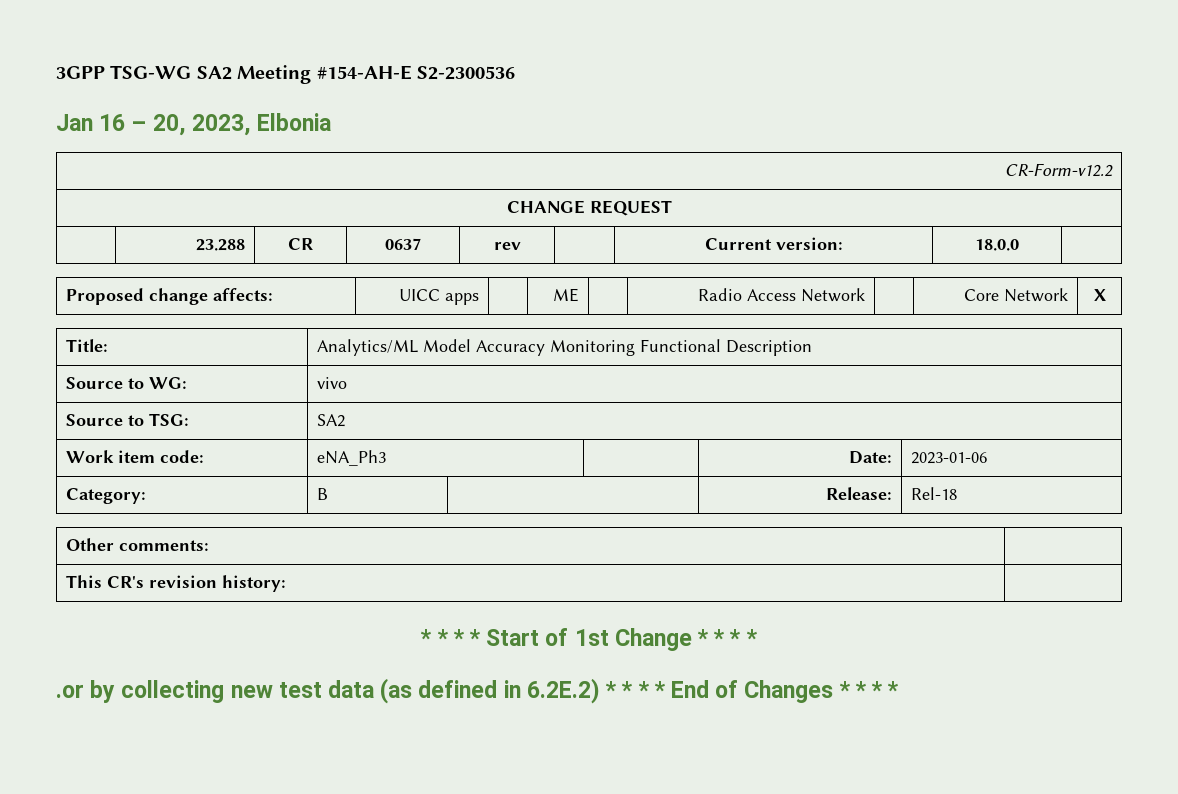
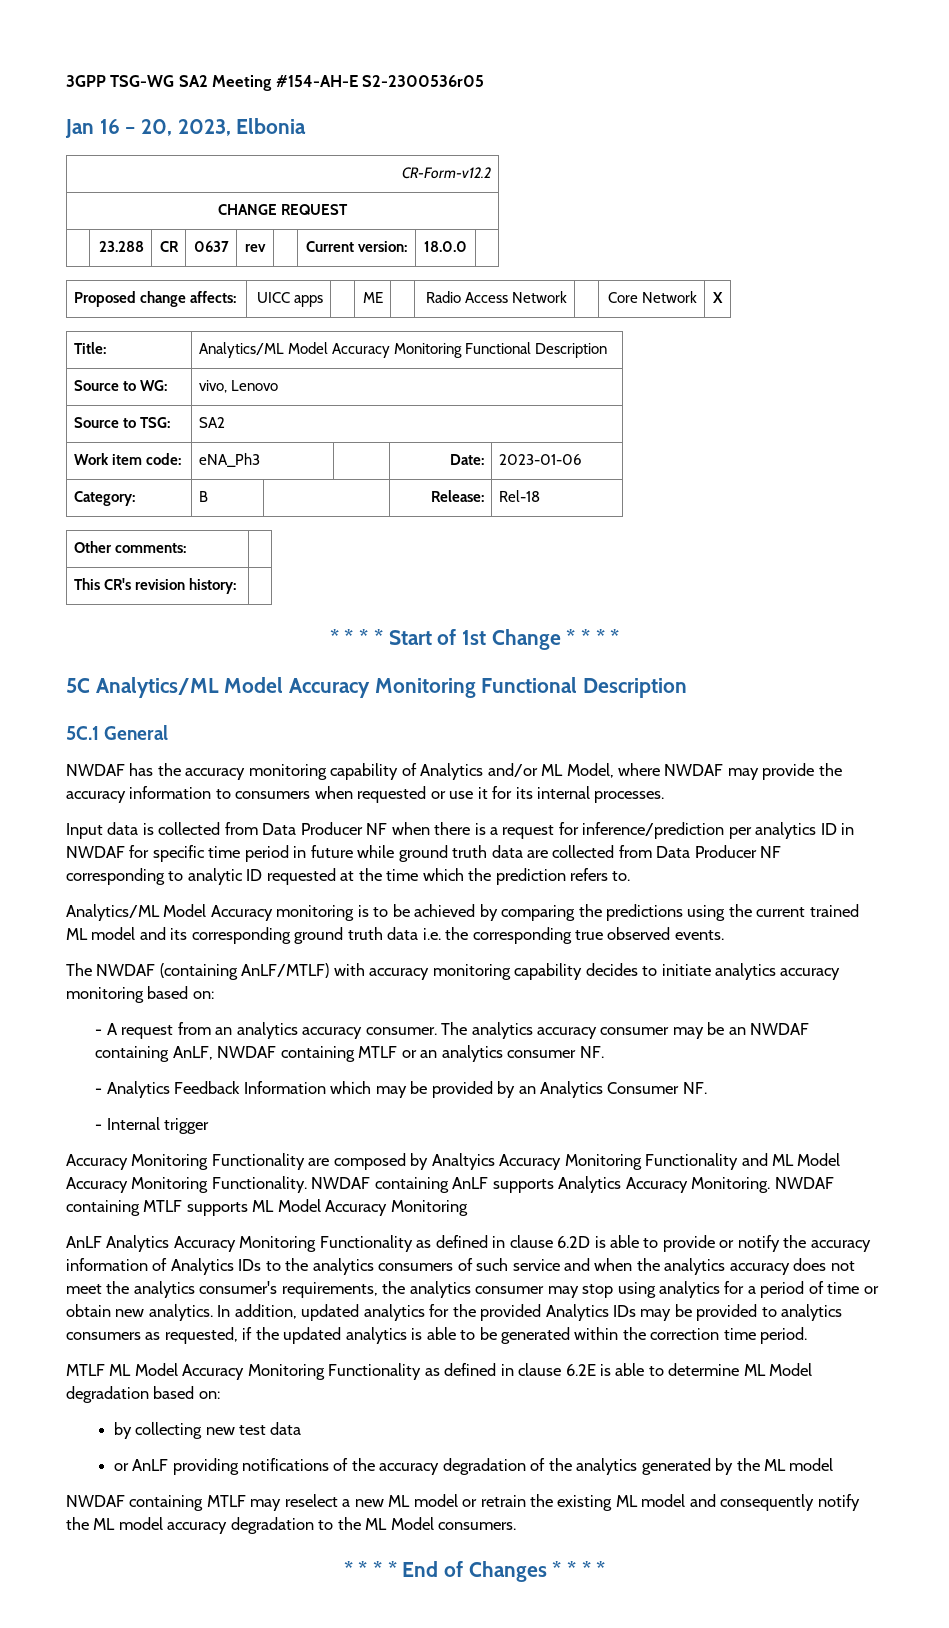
[417,66,515,80] S2-2300536 -> [362,75,485,87] S2-2300536r05
[317,377,348,389] vivo -> [198,380,278,393] vivo, Lenovo
[56,684,84,698] .or -> [66,677,688,698] [66,725,169,740] [66,763,842,780] [66,786,665,803] [66,822,855,839] [66,845,782,862] [66,868,631,885] [66,904,859,921] [66,927,724,944] [66,963,841,980] [66,986,214,1003] [95,1022,810,1039] [95,1045,604,1062] [95,1081,707,1098] [95,1117,210,1134] [66,1153,841,1170] [66,1176,834,1193] [66,1199,468,1216] [66,1235,871,1252] [66,1258,855,1275] [66,1281,879,1298] [66,1304,843,1321] [66,1327,808,1344] [66,1363,813,1380] [66,1386,220,1403] 5C Analytics/ML Model Accuracy Monitoring Functional Description // 5C.1 General // NWDAF has the accuracy monitoring capability of Analytics and/or ML Model, where NWDAF may provide the accuracy information to consumers when requested or use it for its internal processes. // Input data is collected from Data Producer NF when there is a request for inference/prediction per analytics ID in NWDAF for specific time period in future while ground truth data are collected from Data Producer NF corresponding to analytic ID requested at the time which the prediction refers to. // Analytics/ML Model Accuracy monitoring is to be achieved by comparing the predictions using the current trained ML model and its corresponding ground truth data i.e. the corresponding true observed events. // The NWDAF (containing AnLF/MTLF) with accuracy monitoring capability decides to initiate analytics accuracy monitoring based on: // - A request from an analytics accuracy consumer. The analytics accuracy consumer may be an NWDAF containing AnLF, NWDAF containing MTLF or an analytics consumer NF. // - Analytics Feedback Information which may be provided by an Analytics Consumer NF. // - Internal trigger // Accuracy Monitoring Functionality are composed by Analtyics Accuracy Monitoring Functionality and ML Model Accuracy Monitoring Functionality. NWDAF containing AnLF supports Analytics Accuracy Monitoring. NWDAF containing MTLF supports ML Model Accuracy Monitoring // AnLF Analytics Accuracy Monitoring Functionality as defined in clause 6.2D is able to provide or notify the accuracy information of Analytics IDs to the analytics consumers of such service and when the analytics accuracy does not meet the analytics consumer's requirements, the analytics consumer may stop using analytics for a period of time or obtain new analytics. In addition, updated analytics for the provided Analytics IDs may be provided to analytics consumers as requested, if the updated analytics is able to be generated within the correction time period. // MTLF ML Model Accuracy Monitoring Functionality as defined in clause 6.2E is able to determine ML Model degradation based on: //
[380,678,600,704] (as defined in 6.2E.2) -> [113,1458,834,1475] [66,1494,860,1511] [66,1517,517,1534] // or AnLF providing notifications of the accuracy degradation of the analytics generated by the ML model // NWDAF containing MTLF may reselect a new ML model or retrain the existing ML model and consequently notify the ML model accuracy degradation to the ML Model consumers. //

